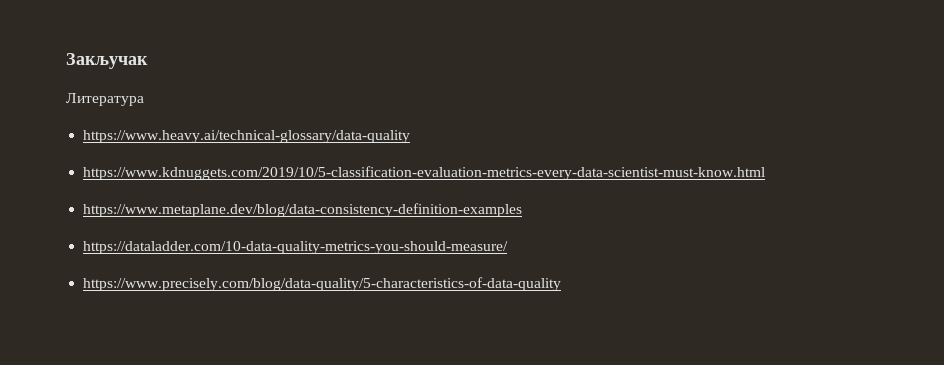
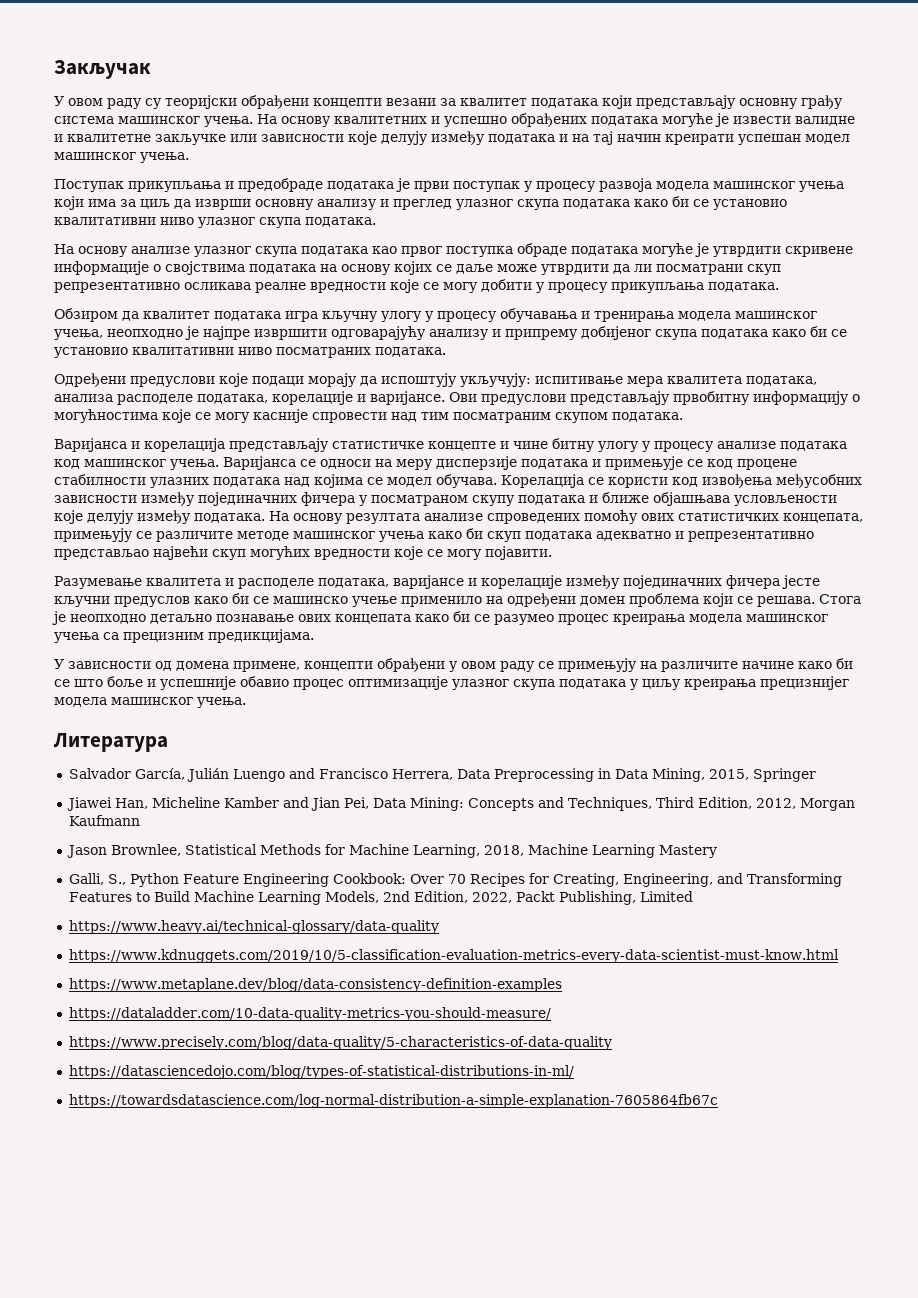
[66,93,144,106] Литература -> [54,95,843,110] [54,113,855,128] [54,131,850,146] [54,152,189,163] [54,178,844,192] [54,196,787,210] [54,217,376,228] [54,243,853,257] [54,261,781,275] [54,279,779,293] [54,308,817,322] [54,326,847,340] [54,347,446,358] [54,373,817,388] [54,391,860,405] [54,409,683,423] [54,438,847,452] [54,456,797,470] [54,474,862,489] [54,492,837,507] [54,510,863,525] [54,528,814,542] [54,546,552,560] [54,575,820,590] [54,593,861,608] [52,611,828,625] [54,629,314,643] [54,658,853,673] [54,676,849,690] [54,697,246,708] [53,733,168,752] [68,768,816,782] [66,797,855,811] [68,815,140,826] [66,844,717,858] [68,873,842,887] [68,891,693,905] У овом раду су теоријски обрађени концепти везани за квалитет података који представљају основну грађу система машинског учења. На основу квалитетних и успешно обрађених података могуће је извести валидне и квалитетне закључке или зависности које делују између података и на тај начин креирати успешан модел машинског учења. // Поступак прикупљања и предобраде података је први поступак у процесу развоја модела машинског учења који има за циљ да изврши основну анализу и преглед улазног скупа података како би се установио квалитативни ниво улазног скупа података. // На основу анализе улазног скупа података као првог поступка обраде података могуће је утврдити скривене информације о својствима података на основу којих се даље може утврдити да ли посматрани скуп репрезентативно осликава реалне вредности које се могу добити у процесу прикупљања података. // Обзиром да квалитет података игра кључну улогу у процесу обучавања и тренирања модела машинског учења, неопходно је најпре извршити одговарајућу анализу и припрему добијеног скупа података како би се установио квалитативни ниво посматраних података. // Одређени предуслови које подаци морају да испоштују укључују: испитивање мера квалитета података, анализа расподеле података, корелације и варијансе. Ови предуслови представљају првобитну информацију о могућностима које се могу касније спровести над тим посматраним скупом података. // Варијанса и корелација представљају статистичке концепте и чине битну улогу у процесу анализе података код машинског учења. Варијанса се односи на меру дисперзије података и примењује се код процене стабилности улазних података над којима се модел обучава. Корелација се користи код извођења међусобних зависности између појединачних фичера у посматраном скупу података и ближе објашњава условљености које делују између података. На основу резултата анализе спроведених помоћу ових статистичких концепата, примењују се различите методе машинског учења како би скуп података адекватно и репрезентативно представљао највећи скуп могућих вредности које се могу појавити. // Разумевање квалитета и расподеле података, варијансе и корелације између појединачних фичера јесте кључни предуслов како би се машинско учење применило на одређени домен проблема који се решава. Стога је неопходно детаљно познавање ових концепата како би се разумео процес креирања модела машинског учења са прецизним предикцијама. // У зависности од домена примене, концепти обрађени у овом раду се примењују на различите начине како би се што боље и успешније обавио процес оптимизације улазног скупа података у циљу креирања прецизнијег модела машинског учења. // Литература // Salvador García, Julián Luengo and Francisco Herrera, Data Preprocessing in Data Mining, 2015, Springer // Jiawei Han, Micheline Kamber and Jian Pei, Data Mining: Concepts and Techniques, Third Edition, 2012, Morgan Kaufmann // Jason Brownlee, Statistical Methods for Machine Learning, 2018, Machine Learning Mastery // Galli, S., Python Feature Engineering Cookbook: Over 70 Recipes for Creating, Engineering, and Transforming Features to Build Machine Learning Models, 2nd Edition, 2022, Packt Publishing, Limited
(562, 284) none -> [68,1065,574,1079] [68,1094,718,1108] // https://datasciencedojo.com/blog/types-of-statistical-distributions-in-ml/ // https://towardsdatascience.com/log-normal-distribution-a-simple-explanation-7605864fb67c

